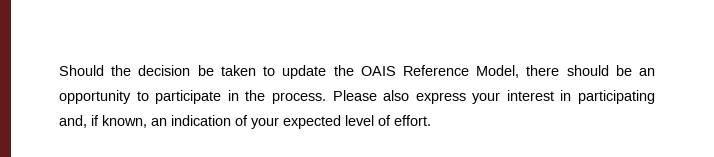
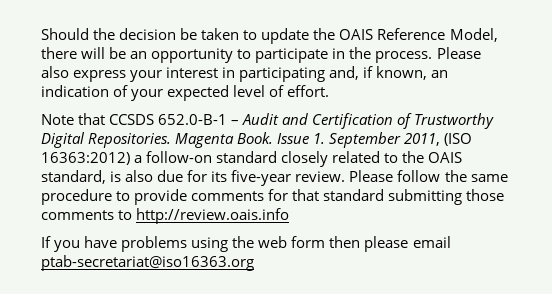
[566,65,609,76] should -> [81,47,106,59] will
(431, 120) none -> [41,113,495,129] [41,132,473,148] [41,151,463,167] [41,170,508,186] [41,189,505,205] [41,208,290,224] [41,236,451,252] [41,255,254,271] // Note that CCSDS 652.0-B-1 – Audit and Certification of Trustworthy Digital Repositories. Magenta Book. Issue 1. September 2011, (ISO 16363:2012) a follow-on standard closely related to the OAIS standard, is also due for its five-year review. Please follow the same procedure to provide comments for that standard submitting those comments to http://review.oais.info // If you have problems using the web form then please email ptab-secretariat@iso16363.org

